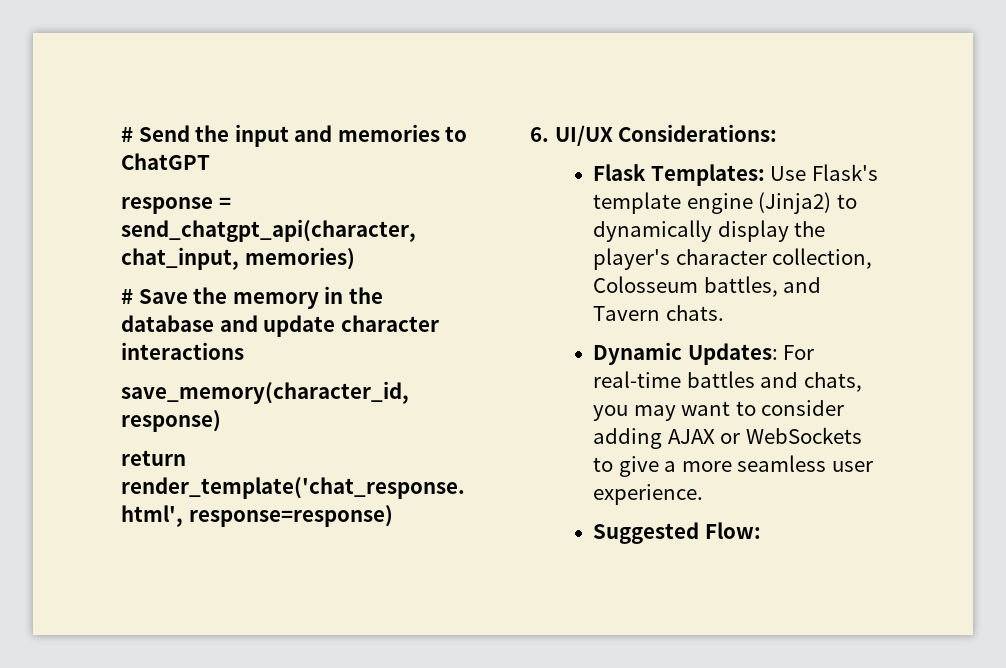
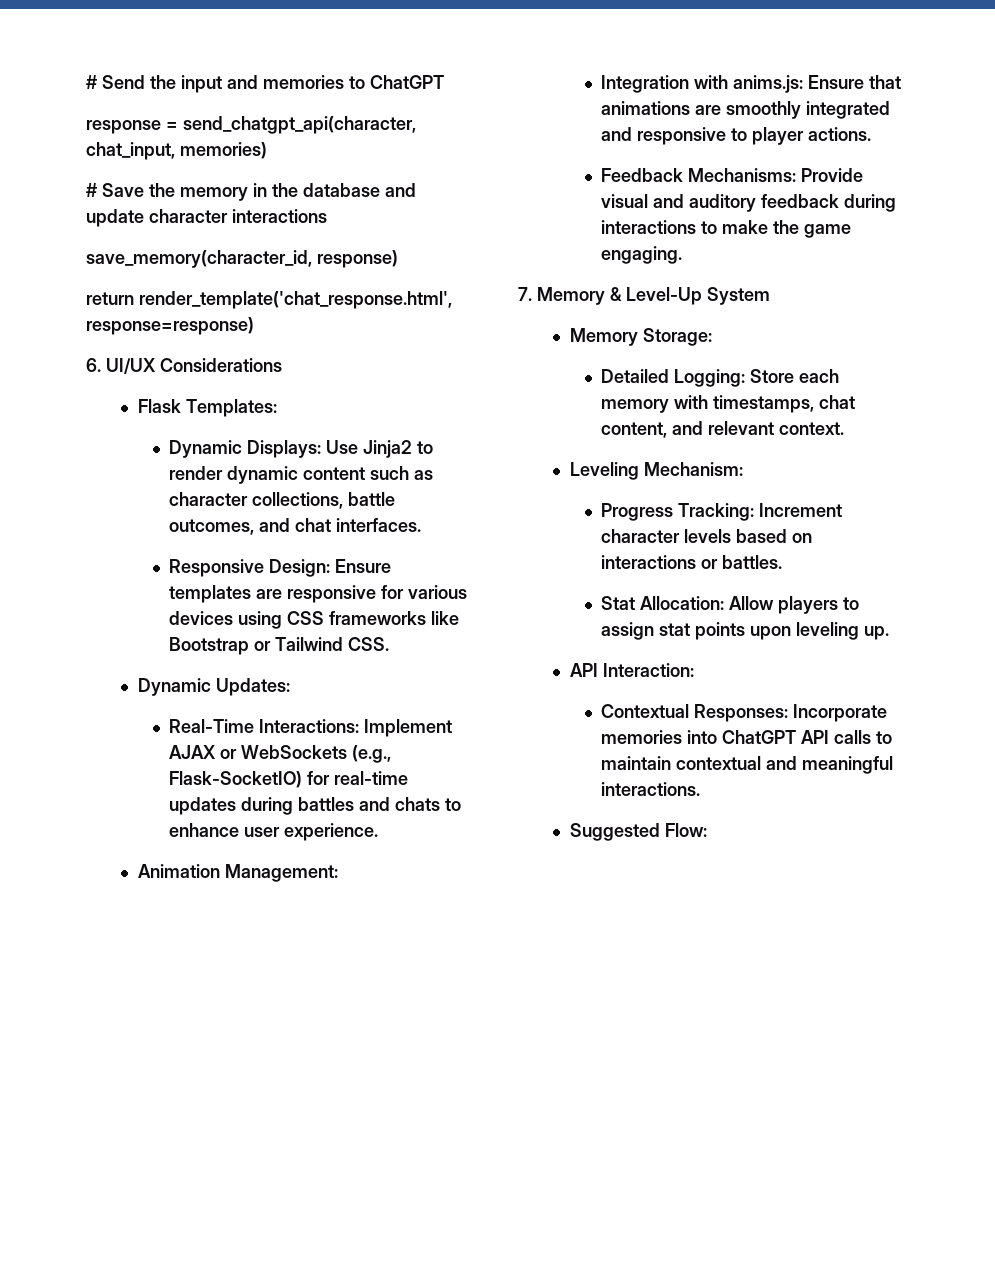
[618,124,778,142] Considerations: -> [160,358,282,372] Considerations
[770,164,878,181] [593,192,857,214] [593,220,826,242] [593,248,873,270] [593,276,822,297] [593,305,724,321] [593,342,815,365] [593,371,862,392] [593,400,845,421] [593,427,862,449] [593,455,873,477] [593,484,704,505] Use Flask's template engine (Jinja2) to dynamically display the player's character collection, Colosseum battles, and Tavern chats. // Dynamic Updates: For real-time battles and chats, you may want to consider adding AJAX or WebSockets to give a more seamless user experience. -> [169,440,434,458] [169,466,434,484] [169,492,396,509] [169,518,422,535] [169,559,392,577] [169,585,468,603] [169,611,460,629] [169,637,390,655] [137,678,290,696] [169,719,453,737] [169,745,392,763] [169,771,409,788] [169,797,462,815] [169,823,379,841] [137,864,338,882] [601,75,902,93] [601,101,891,119] [601,127,872,145] [601,168,864,182] [601,194,897,212] [601,220,852,238] [601,246,683,264] [518,287,770,305] [569,328,712,346] [601,369,840,387] [601,395,856,413] [601,421,845,438] [569,462,743,480] [601,503,843,521] [601,529,813,543] [601,555,783,569] [601,596,860,614] [601,622,890,640] [569,663,694,677] [601,704,888,722] [601,730,893,744] [601,756,894,774] [601,782,701,796] // Dynamic Displays: Use Jinja2 to render dynamic content such as character collections, battle outcomes, and chat interfaces. // Responsive Design: Ensure templates are responsive for various devices using CSS frameworks like Bootstrap or Tailwind CSS. // Dynamic Updates: // Real-Time Interactions: Implement AJAX or WebSockets (e.g., Flask-SocketIO) for real-time updates during battles and chats to enhance user experience. // Animation Management: // Integration with anims.js: Ensure that animations are smoothly integrated and responsive to player actions. // Feedback Mechanisms: Provide visual and auditory feedback during interactions to make the game engaging. // 7. Memory & Level-Up System // Memory Storage: // Detailed Logging: Store each memory with timestamps, chat content, and relevant context. // Leveling Mechanism: // Progress Tracking: Increment character levels based on interactions or battles. // Stat Allocation: Allow players to assign stat points upon leveling up. // API Interaction: // Contextual Responses: Incorporate memories into ChatGPT API calls to maintain contextual and meaningful interactions.

